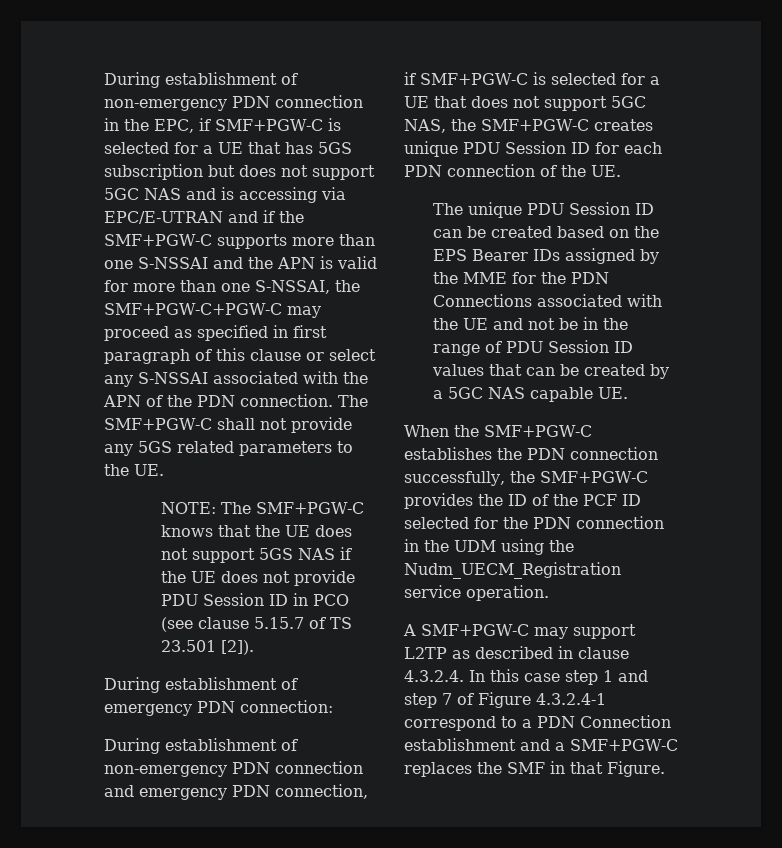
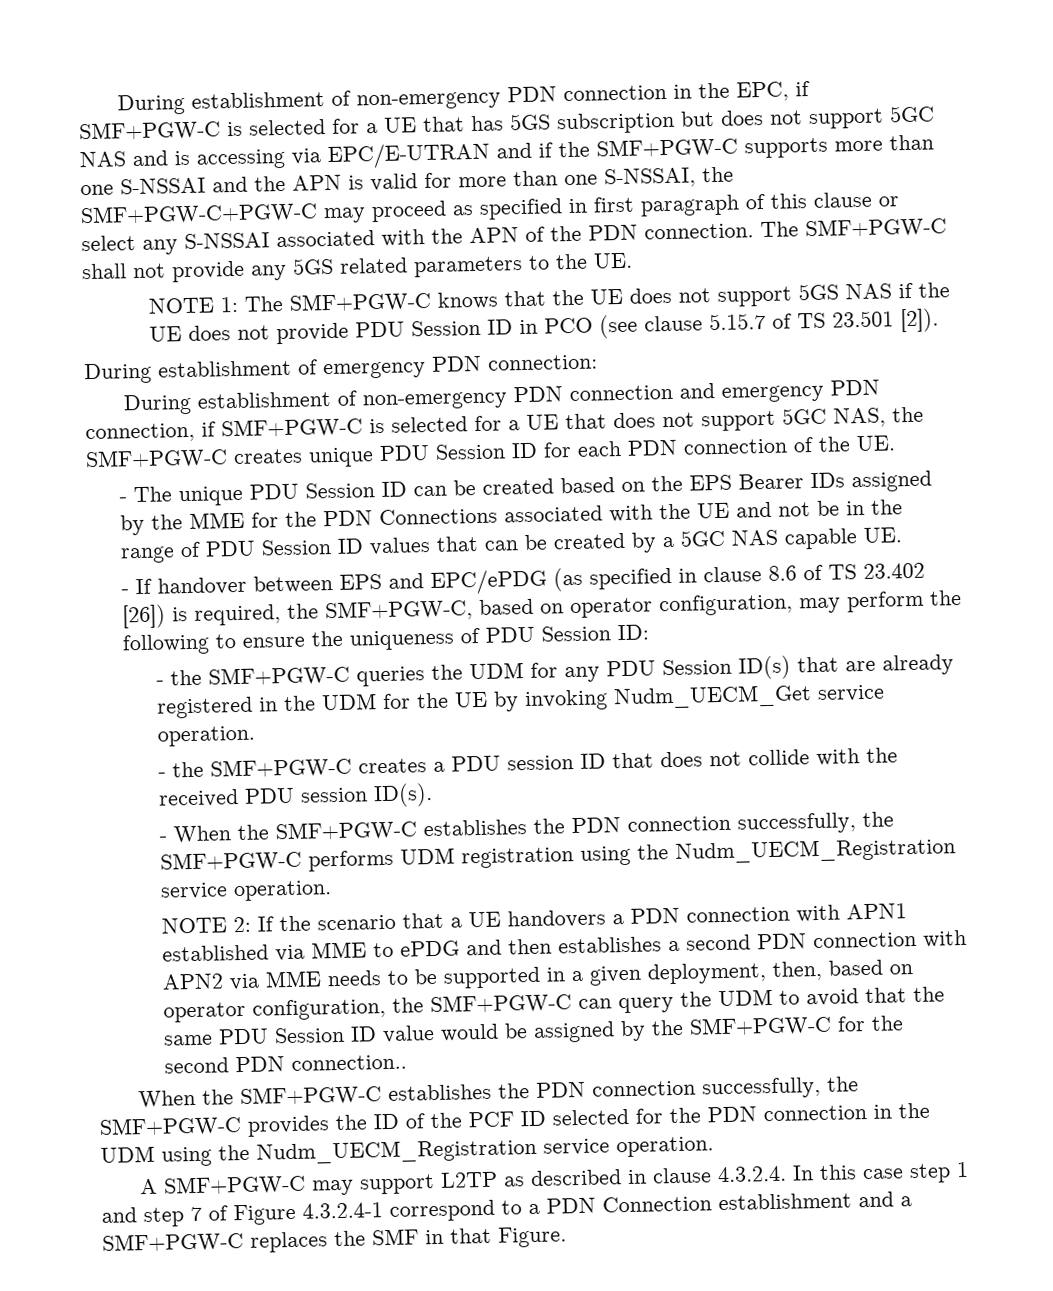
[161,502,217,514] NOTE: -> [147,296,239,314] NOTE 1:
(621, 171) none -> [118,497,127,503] -
(628, 393) none -> [120,562,925,596] [121,589,962,629] [121,624,649,656] [155,654,954,687] [156,684,885,719] [156,725,256,747] [157,747,898,779] [157,782,433,808] [158,811,894,844] [159,837,956,872] [159,880,332,902] [160,903,907,934] [161,929,967,962] [161,959,913,991] [162,986,945,1023] [163,1015,904,1046] [163,1054,407,1074] // - If handover between EPS and EPC/ePDG (as specified in clause 8.6 of TS 23.402 [26]) is required, the SMF+PGW-C, based on operator configuration, may perform the following to ensure the uniqueness of PDU Session ID: // - the SMF+PGW-C queries the UDM for any PDU Session ID(s) that are already registered in the UDM for the UE by invoking Nudm_UECM_Get service operation. // - the SMF+PGW-C creates a PDU session ID that does not collide with the received PDU session ID(s). // - When the SMF+PGW-C establishes the PDN connection successfully, the SMF+PGW-C performs UDM registration using the Nudm_UECM_Registration service operation. // NOTE 2: If the scenario that a UE handovers a PDN connection with APN1 established via MME to ePDG and then establishes a second PDN connection with APN2 via MME needs to be supported in a given deployment, then, based on operator configuration, the SMF+PGW-C can query the UDM to avoid that the same PDU Session ID value would be assigned by the SMF+PGW-C for the second PDN connection..

